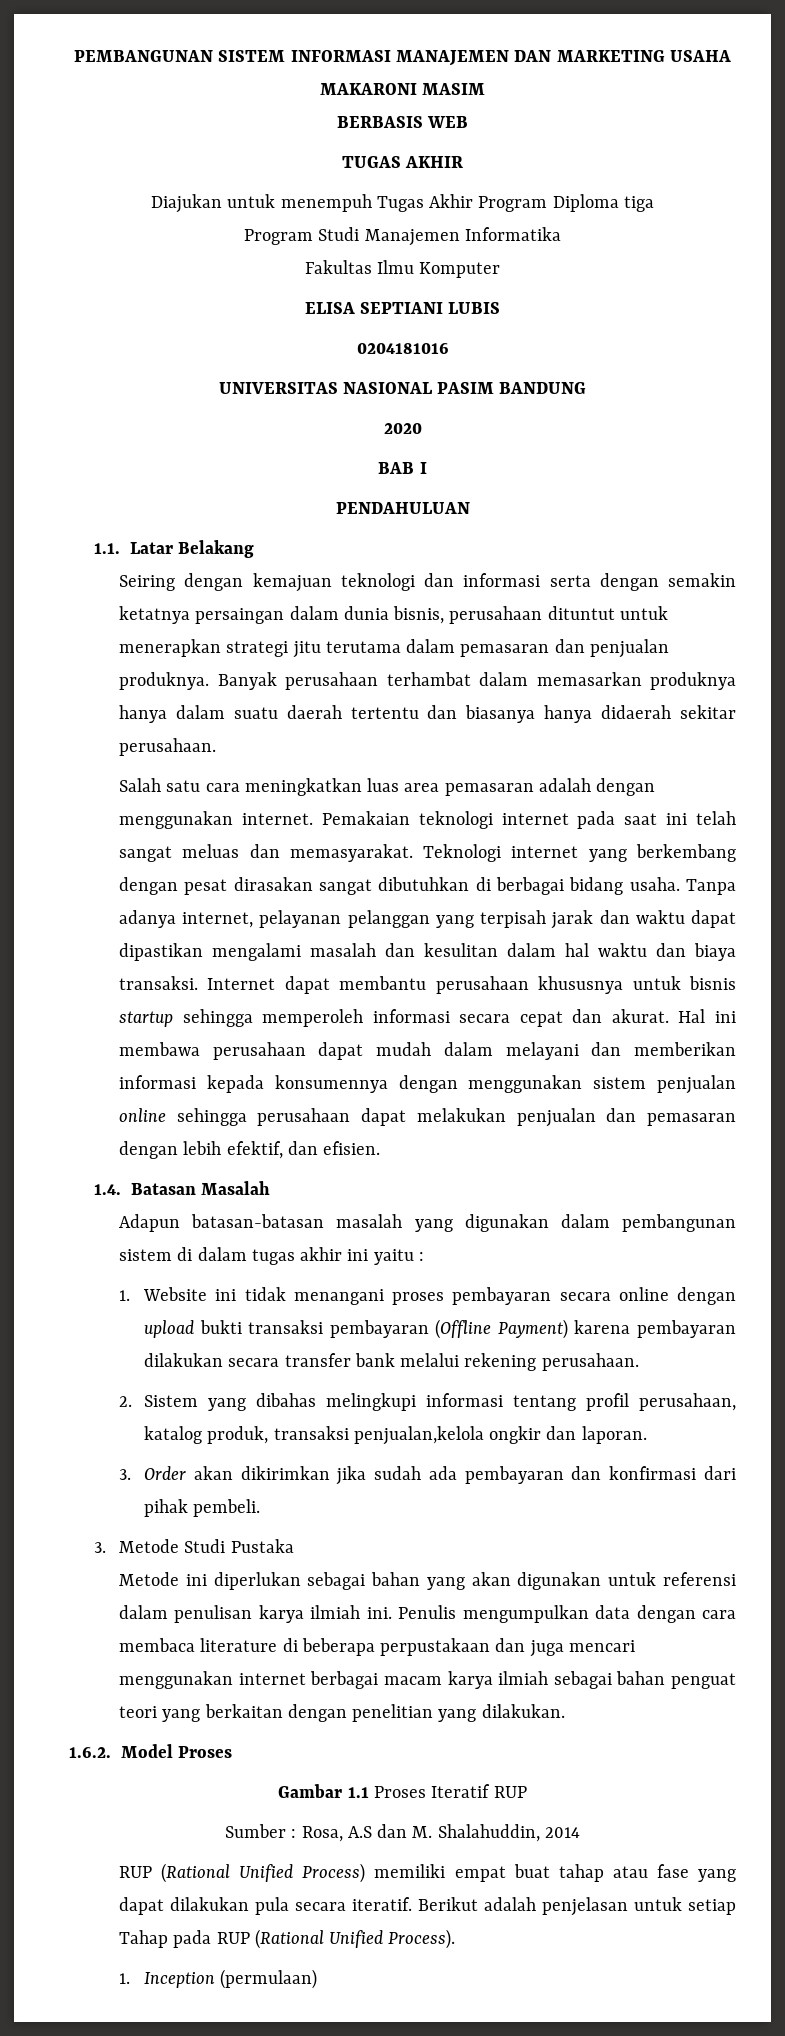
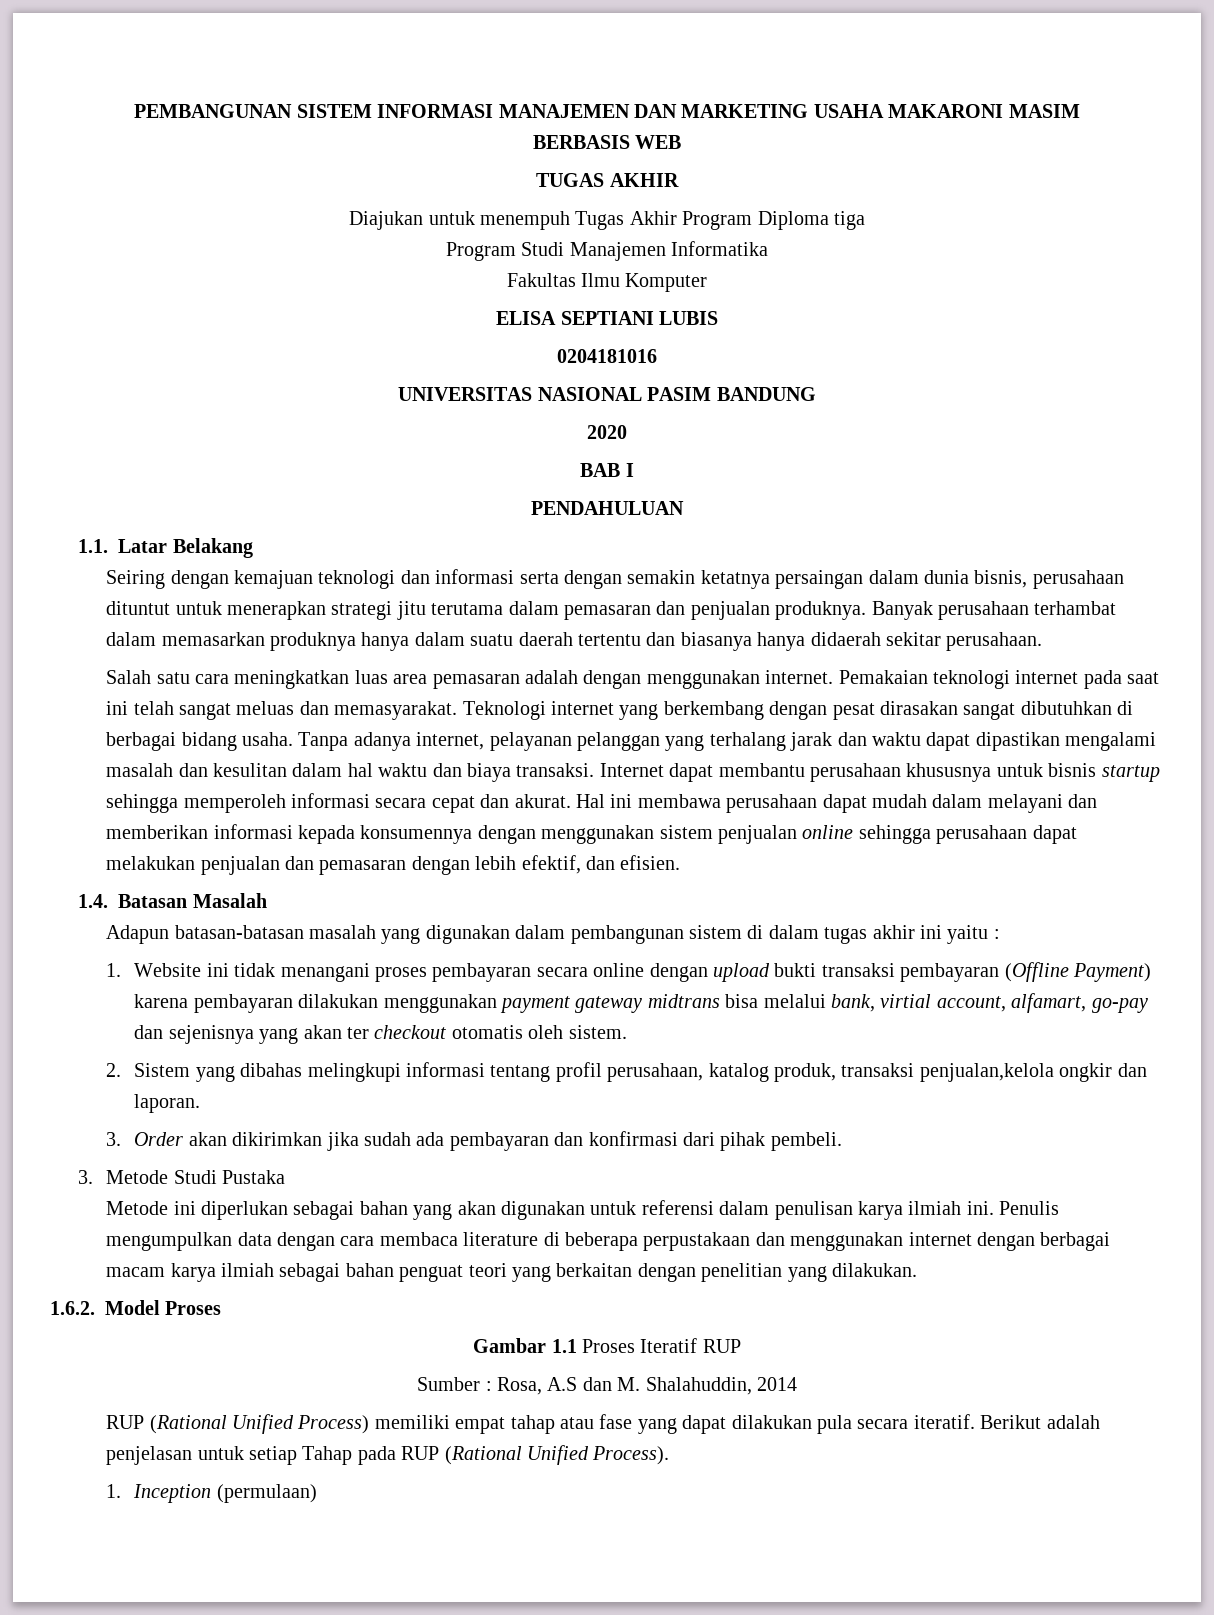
[480,910,547,928] terpisah -> [709,732,786,751] terhalang
[228,1353,639,1371] secara transfer bank melalui rekening perusahaan. -> [383,993,1148,1013] [134,1025,627,1044] menggunakan payment gateway midtrans bisa melalui bank, virtial account, alfamart, go-pay dan sejenisnya yang akan ter checkout otomatis oleh sistem.
[529,1640,635,1657] juga mencari -> (785, 1239) none
(306, 1679) none -> [977,1232,1036,1251] dengan
[513,1864,550,1878] buat -> (506, 1425) none

